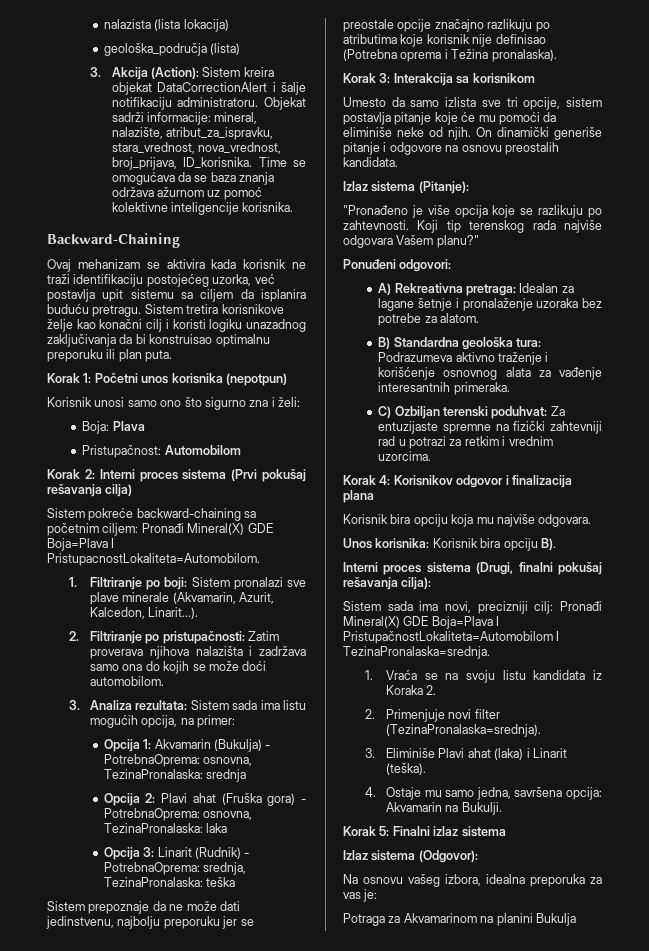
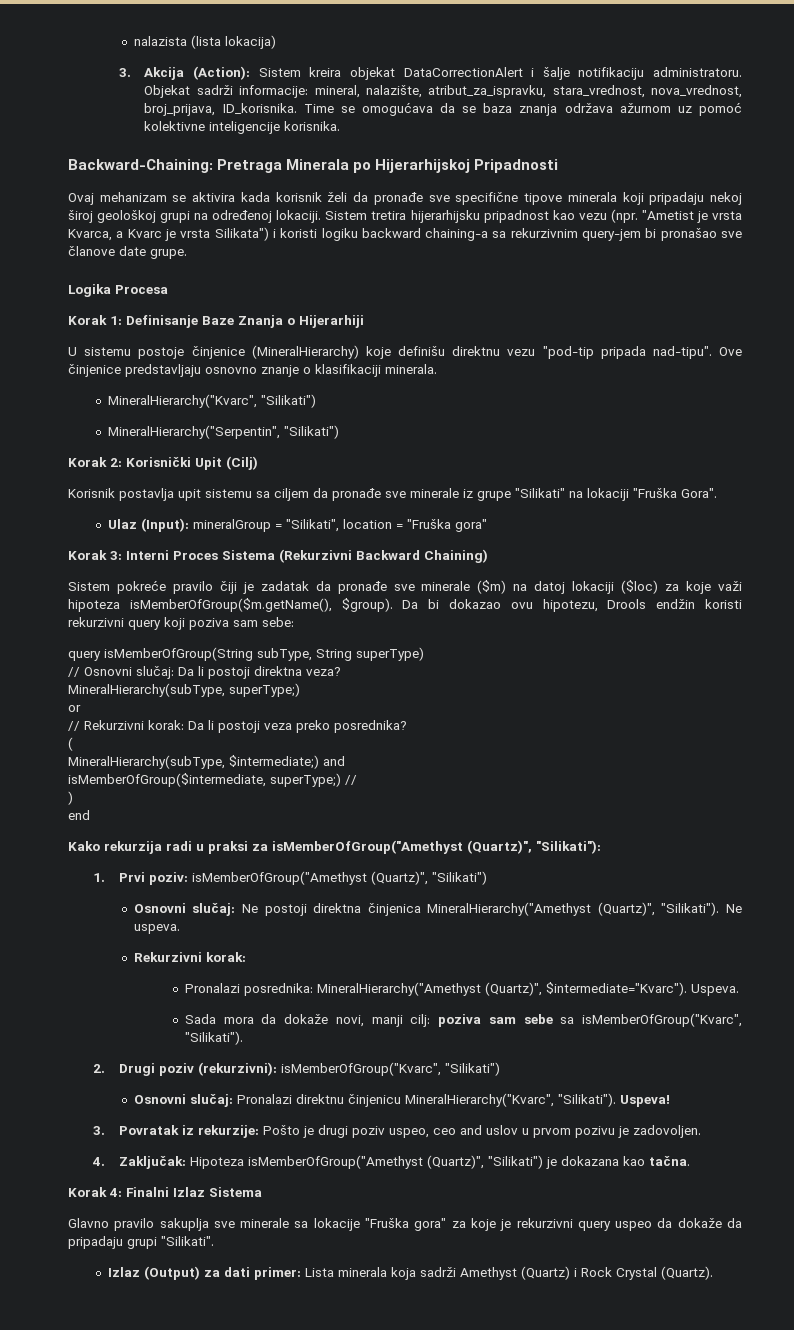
[103,43,241,56] // geološka_područja (lista) -> (276, 42) none
[47,233,180,248] Backward-Chaining -> [68,159,559,173] Backward-Chaining: Pretraga Minerala po Hijerarhijskoj Pripadnosti
[292,262,306,269] [47,274,275,287] ne traži identifikaciju postojećeg uzorka, već -> [327,192,743,205] [68,209,743,223] [68,227,742,241] [68,246,187,259] [68,284,168,297] [68,315,364,328] [68,345,742,359] [68,364,437,377] [108,394,317,408] [108,425,340,439] [68,456,258,470] [68,488,115,498] želi da pronađe sve specifične tipove minerala koji pripadaju nekoj široj geološkoj grupi na određenoj lokaciji. Sistem tretira hijerarhijsku pripadnost kao vezu (npr. "Ametist je vrsta Kvarca, a Kvarc je vrsta Silikata") i koristi logiku backward chaining-a sa rekurzivnim query-jem bi pronašao sve članove date grupe. // Logika Procesa // Korak 1: Definisanje Baze Znanja o Hijerarhiji // U sistemu postoje činjenice (MineralHierarchy) koje definišu direktnu vezu "pod-tip pripada nad-tipu". Ove činjenice predstavljaju osnovno znanje o klasifikaciji minerala. // MineralHierarchy("Kvarc", "Silikati") // MineralHierarchy("Serpentin", "Silikati") // Korak 2: Korisnički Upit (Cilj) // Korisnik
[261,289,306,302] [47,304,284,317] [47,319,306,332] [47,334,270,347] [47,349,173,362] [47,373,287,386] [47,397,300,410] [82,421,145,434] [82,445,241,458] [47,469,306,482] [47,484,133,497] [47,508,257,521] [47,523,273,536] [47,538,115,551] [47,553,260,566] [68,577,306,590] [90,592,275,605] [90,607,199,619] [68,631,280,644] [90,646,306,659] [90,661,267,674] [90,676,165,686] [68,700,306,710] [90,715,236,728] [103,739,271,752] [103,754,253,767] [103,769,247,782] [103,793,307,806] [103,808,253,821] [103,823,228,833] [103,847,250,860] [103,862,247,875] [103,877,236,887] [47,901,240,914] [46,916,254,929] [343,19,550,32] [343,34,546,47] [343,49,557,62] [343,73,535,86] [343,97,602,110] [343,112,557,125] [343,127,602,140] [343,142,559,155] [343,157,398,167] [343,181,469,194] [343,205,602,218] [343,220,602,233] [343,235,479,248] [343,259,452,272] [378,283,574,296] [378,298,602,311] [378,313,480,326] [378,337,542,350] [378,352,549,365] [378,367,602,380] [378,382,510,395] [378,406,565,419] [378,421,602,434] [378,436,553,449] [378,451,432,461] [343,475,572,488] [343,490,374,503] [343,514,592,527] [343,538,556,551] [343,562,602,575] [343,577,432,590] [343,601,602,614] [343,616,500,629] [343,631,560,644] [343,646,490,659] [364,670,602,683] [386,685,437,695] [364,709,500,722] [386,724,542,737] [364,748,567,760] [386,763,427,775] [364,787,602,800] [386,802,502,815] [343,826,506,837] [343,850,478,863] [343,874,602,887] [343,889,378,902] [343,913,576,926] isplanira buduću pretragu. Sistem tretira korisnikove želje kao konačni cilj i koristi logiku unazadnog zaključivanja da bi konstruisao optimalnu preporuku ili plan puta. // Korak 1: Početni unos korisnika (nepotpun) // Korisnik unosi samo ono što sigurno zna i želi: // Boja: Plava // Pristupačnost: Automobilom // Korak 2: Interni proces sistema (Prvi pokušaj rešavanja cilja) // Sistem pokreće backward-chaining sa početnim ciljem: Pronađi Mineral(X) GDE Boja=Plava I PristupacnostLokaliteta=Automobilom. // 1. Filtriranje po boji: Sistem pronalazi sve plave minerale (Akvamarin, Azurit, Kalcedon, Linarit...). // 2. Filtriranje po pristupačnosti: Zatim proverava njihova nalazišta i zadržava samo ona do kojih se može doći automobilom. // 3. Analiza rezultata: Sistem sada ima listu mogućih opcija, na primer: // Opcija 1: Akvamarin (Bukulja) - PotrebnaOprema: osnovna, TezinaPronalaska: srednja // Opcija 2: Plavi ahat (Fruška gora) - PotrebnaOprema: osnovna, TezinaPronalaska: laka // Opcija 3: Linarit (Rudnik) - PotrebnaOprema: srednja, TezinaPronalaska: teška // Sistem prepoznaje da ne može dati jedinstvenu, najbolju preporuku jer se preostale opcije značajno razlikuju po atributima koje korisnik nije definisao (Potrebna oprema i Težina pronalaska). // Korak 3: Interakcija sa korisnikom // Umesto da samo izlista sve tri opcije, sistem postavlja pitanje koje će mu pomoći da eliminiše neke od njih. On dinamički generiše pitanje i odgovore na osnovu preostalih kandidata. // Izlaz sistema (Pitanje): // "Pronađeno je više opcija koje se razlikuju po zahtevnosti. Koji tip terenskog rada najviše odgovara Vašem planu?" // Ponuđeni odgovori: // A) Rekreativna pretraga: Idealan za lagane šetnje i pronalaženje uzoraka bez potrebe za alatom. // B) Standardna geološka tura: Podrazumeva aktivno traženje i korišćenje osnovnog alata za vađenje interesantnih primeraka. // C) Ozbiljan terenski poduhvat: Za entuzijaste spremne na fizički zahtevniji rad u potrazi za retkim i vrednim uzorcima. // Korak 4: Korisnikov odgovor i finalizacija plana // Korisnik bira opciju koja mu najviše odgovara. // Unos korisnika: Korisnik bira opciju B). // Interni proces sistema (Drugi, finalni pokušaj rešavanja cilja): // Sistem sada ima novi, precizniji cilj: Pronađi Mineral(X) GDE Boja=Plava I PristupačnostLokaliteta=Automobilom I TezinaPronalaska=srednja. // 1. Vraća se na svoju listu kandidata iz Koraka 2. // 2. Primenjuje novi filter (TezinaPronalaska=srednja). // 3. Eliminiše Plavi ahat (laka) i Linarit (teška). // 4. Ostaje mu samo jedna, savršena opcija: Akvamarin na Bukulji. // Korak 5: Finalni izlaz sistema // Izlaz sistema (Odgovor): // Na osnovu vašeg izbora, idealna preporuka za vas je: // Potraga za Akvamarinom na planini Bukulja -> [332,488,717,501] [108,518,488,532] [68,549,488,563] [68,580,743,594] [68,598,742,612] [68,617,294,630] [68,647,424,661] [68,666,341,679] [68,683,300,697] [68,705,81,712] [68,720,407,733] [68,737,73,751] [68,755,345,769] [68,773,357,787] [68,791,73,805] [68,810,90,820] [68,840,601,854] [93,871,487,885] [133,902,743,916] [133,924,180,934] [133,952,246,962] [184,982,739,996] [184,1013,742,1027] [184,1031,243,1045] [93,1062,500,1076] [133,1093,670,1107] [93,1125,701,1138] [92,1155,690,1169] [68,1187,262,1197] [68,1218,742,1231] [68,1236,214,1249] [108,1266,714,1280] pronađe sve minerale iz grupe "Silikati" na lokaciji "Fruška Gora". // Ulaz (Input): mineralGroup = "Silikati", location = "Fruška gora" // Korak 3: Interni Proces Sistema (Rekurzivni Backward Chaining) // Sistem pokreće pravilo čiji je zadatak da pronađe sve minerale ($m) na datoj lokaciji ($loc) za koje važi hipoteza isMemberOfGroup($m.getName(), $group). Da bi dokazao ovu hipotezu, Drools endžin koristi rekurzivni query koji poziva sam sebe: // query isMemberOfGroup(String subType, String superType) // // Osnovni slučaj: Da li postoji direktna veza? // MineralHierarchy(subType, superType;) // or // // Rekurzivni korak: Da li postoji veza preko posrednika? // ( // MineralHierarchy(subType, $intermediate;) and // isMemberOfGroup($intermediate, superType;) // // ) // end // Kako rekurzija radi u praksi za isMemberOfGroup("Amethyst (Quartz)", "Silikati"): // 1. Prvi poziv: isMemberOfGroup("Amethyst (Quartz)", "Silikati") // Osnovni slučaj: Ne postoji direktna činjenica MineralHierarchy("Amethyst (Quartz)", "Silikati"). Ne uspeva. // Rekurzivni korak: // Pronalazi posrednika: MineralHierarchy("Amethyst (Quartz)", $intermediate="Kvarc"). Uspeva. // Sada mora da dokaže novi, manji cilj: poziva sam sebe sa isMemberOfGroup("Kvarc", "Silikati"). // 2. Drugi poziv (rekurzivni): isMemberOfGroup("Kvarc", "Silikati") // Osnovni slučaj: Pronalazi direktnu činjenicu MineralHierarchy("Kvarc", "Silikati"). Uspeva! // 3. Povratak iz rekurzije: Pošto je drugi poziv uspeo, ceo and uslov u prvom pozivu je zadovoljen. // 4. Zaključak: Hipoteza isMemberOfGroup("Amethyst (Quartz)", "Silikati") je dokazana kao tačna. // Korak 4: Finalni Izlaz Sistema // Glavno pravilo sakuplja sve minerale sa lokacije "Fruška gora" za koje je rekurzivni query uspeo da dokaže da pripadaju grupi "Silikati". // Izlaz (Output) za dati primer: Lista minerala koja sadrži Amethyst (Quartz) i Rock Crystal (Quartz).

